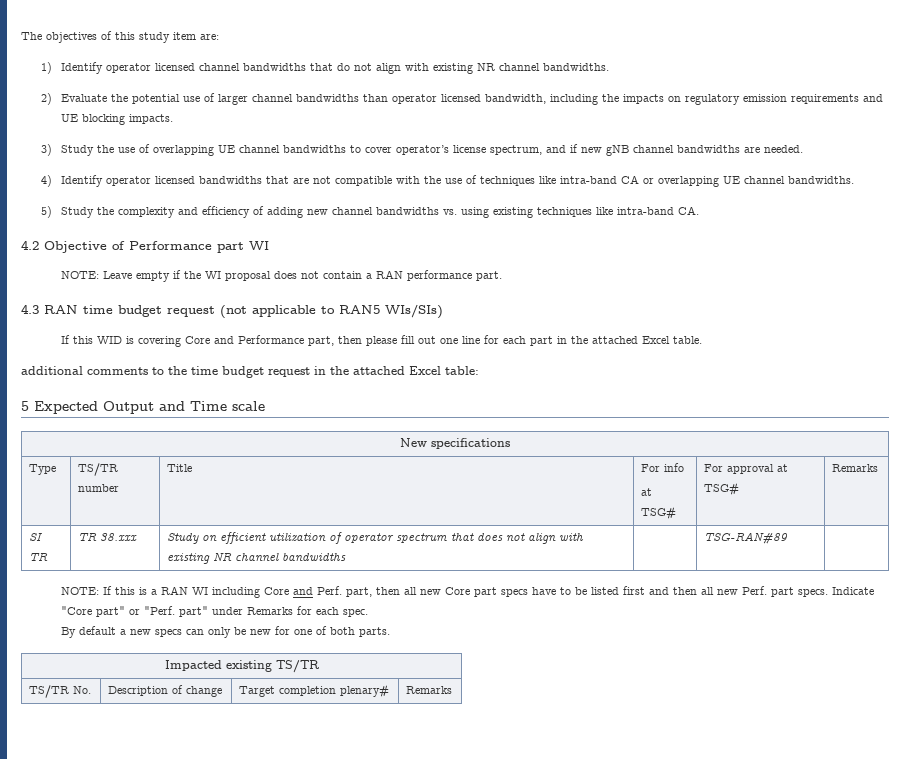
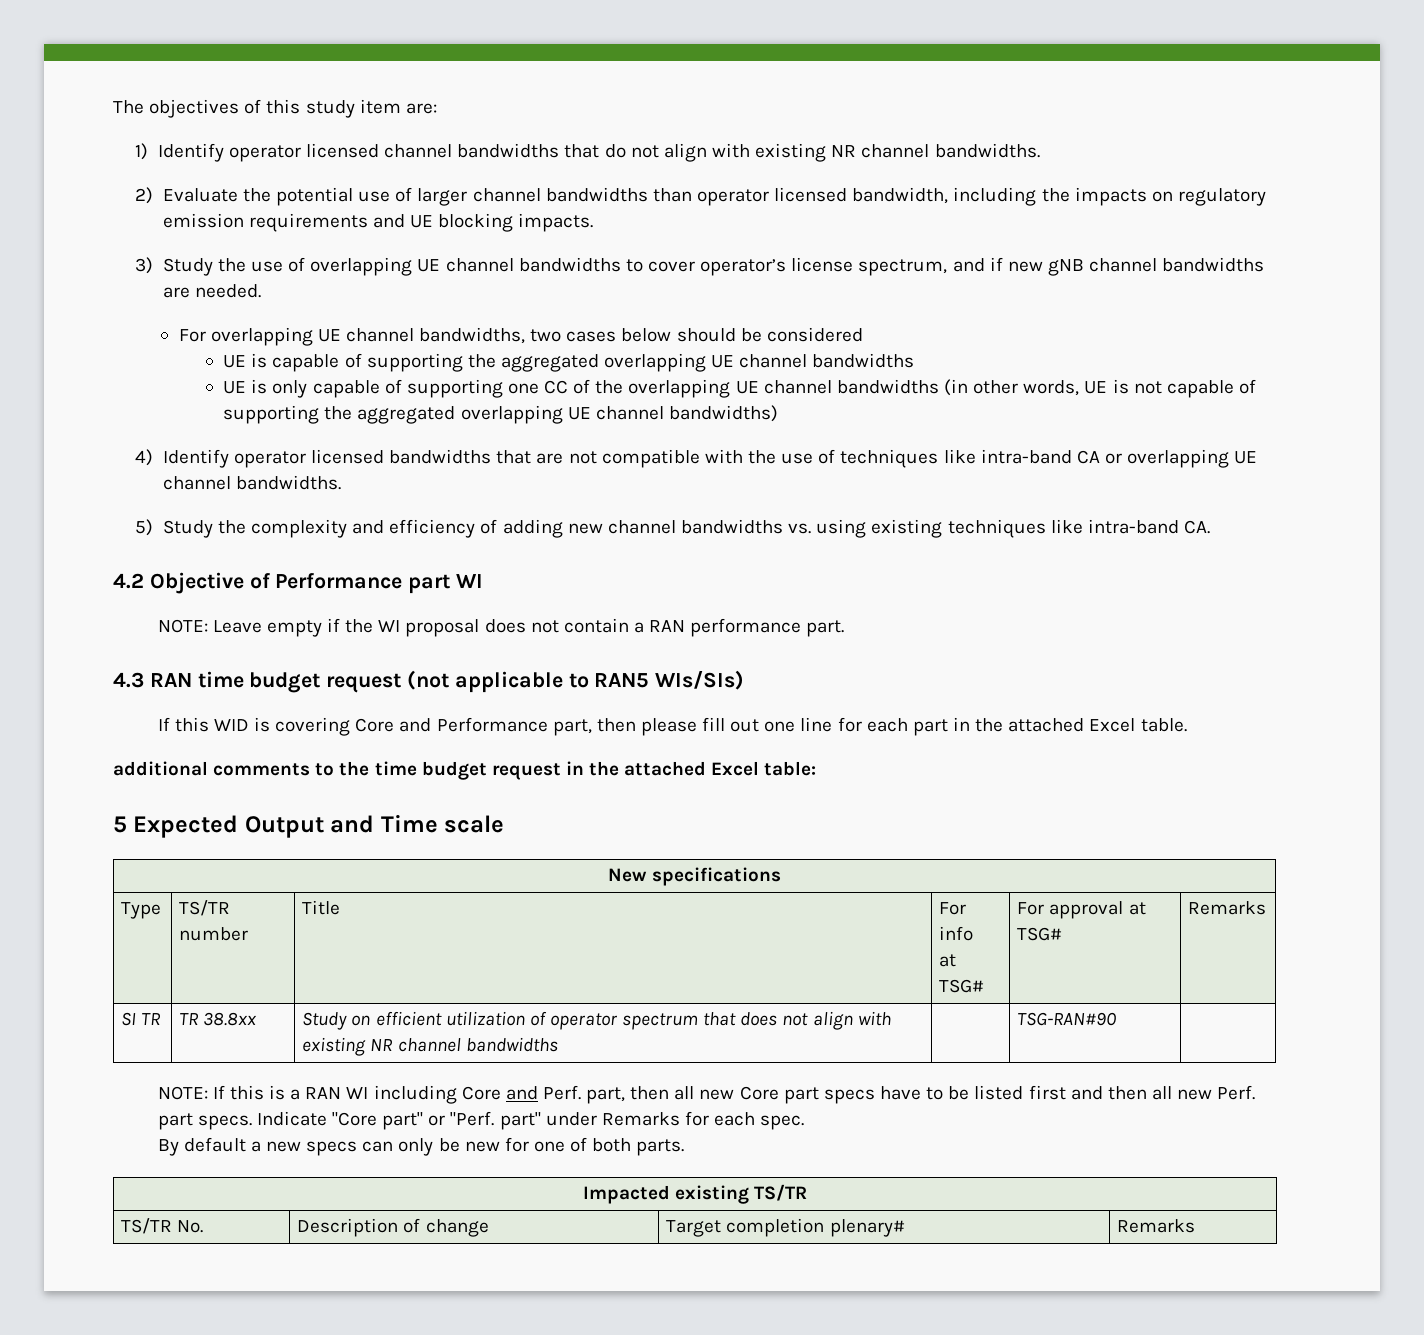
(804, 149) none -> [178,327,863,346] [223,353,915,372] [223,379,1256,398] [223,405,778,424] // For overlapping UE channel bandwidths, two cases below should be considered // UE is capable of supporting the aggregated overlapping UE channel bandwidths // UE is only capable of supporting one CC of the overlapping UE channel bandwidths (in other words, UE is not capable of supporting the aggregated overlapping UE channel bandwidths)
[100,533,138,542] 38.xxx -> [203,1012,258,1026] 38.8xx
[704,532,788,544] TSG-RAN#89 -> [1017,1012,1118,1026] TSG-RAN#90

